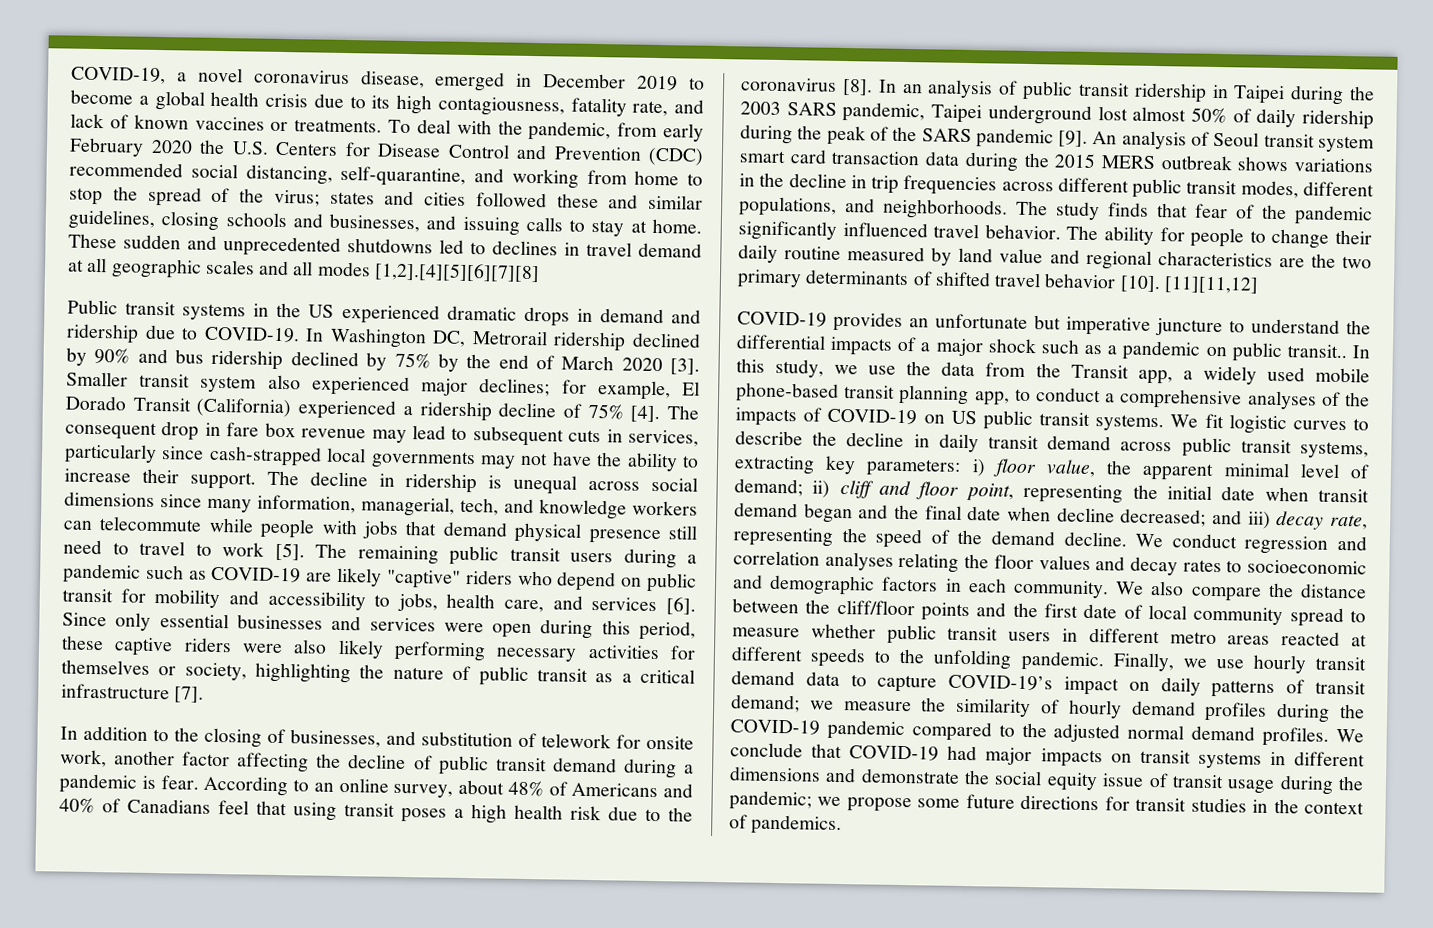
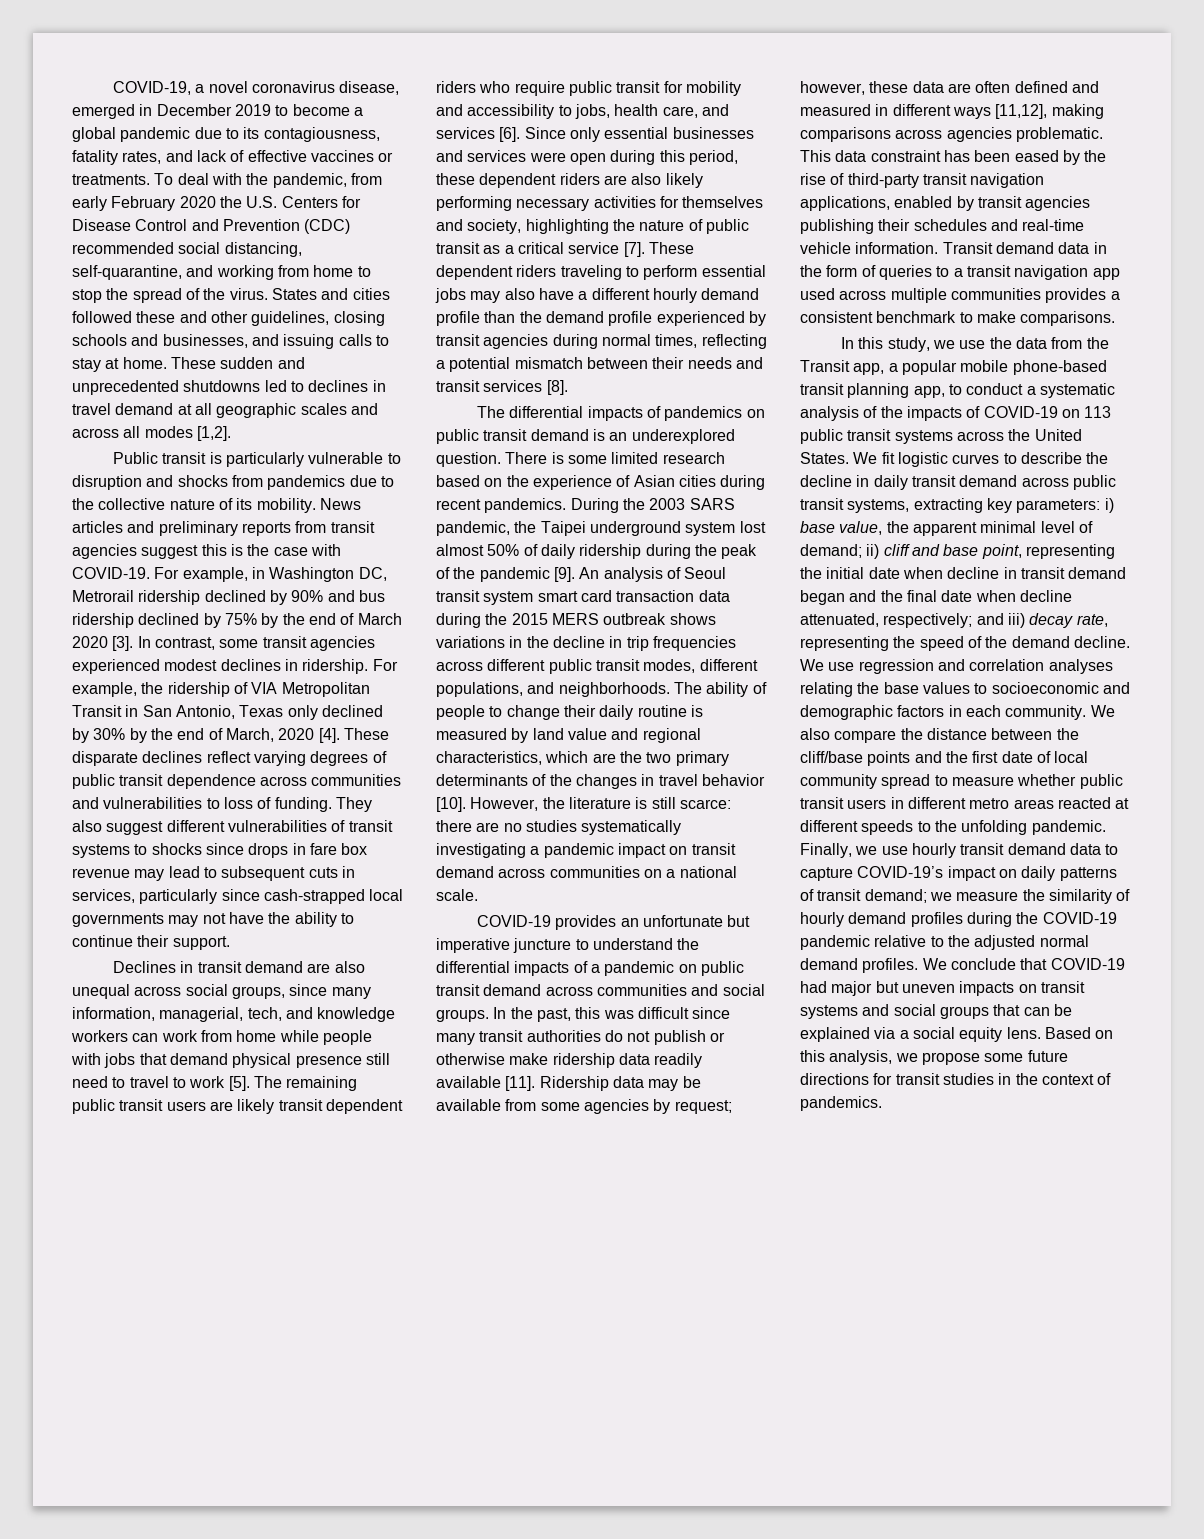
[210,91,308,108] health crisis -> [120,127,191,142] pandemic
[396,94,432,115] high -> (260, 133) none
[632,100,669,117] rate, -> [122,151,162,164] rates,
[133,114,189,130] known -> [247,150,307,162] effective
[273,189,375,207] virus; states -> [229,288,317,300] virus. States
[648,194,703,210] similar -> [210,311,248,323] other
(290, 268) none -> [72,428,119,438] across
[373,262,540,283] [1,2].[4][5][6][7][8] -> [196,426,231,441] [1,2].
[182,302,702,327] [66,323,325,344] systems in the US experienced dramatic drops in demand and ridership due to COVID-19. In -> [209,452,401,467] [72,475,394,490] [72,498,361,513] [72,521,375,536] [72,544,341,559] [72,567,265,582] is particularly vulnerable to disruption and shocks from pandemics due to the collective nature of its mobility. News articles and preliminary reports from transit agencies suggest this is the case with COVID-19. For example, in
[66,371,700,401] [65,395,700,423] [65,421,200,441] Smaller transit system also experienced major declines; for example, El Dorado Transit (California) experienced a ridership decline of 75% [4]. The consequent drop -> [137,636,375,651] [72,659,398,674] [72,682,370,697] [72,705,383,720] [72,728,389,743] [72,751,387,766] [72,774,402,789] [72,797,372,812] [72,820,393,835] [72,843,289,858] In contrast, some transit agencies experienced modest declines in ridership. For example, the ridership of VIA Metropolitan Transit in San Antonio, Texas only declined by 30% by the end of March, 2020 [4]. These disparate declines reflect varying degrees of public transit dependence across communities and vulnerabilities to loss of funding. They also suggest different vulnerabilities of transit systems to shocks since drops
[64,468,131,483] increase -> [72,935,133,947] continue
[266,470,503,494] The decline in ridership is -> [113,961,365,973] // Declines in transit demand are also
[64,491,155,507] dimensions -> [231,986,285,999] groups,
[99,516,203,532] telecommute -> [161,1030,277,1042] work from home
[623,548,697,569] [63,563,643,592] during a pandemic such as COVID-19 are likely "captive" riders who depend on -> [209,1099,403,1114] [436,81,565,96] are likely transit dependent riders who require
[114,637,283,657] captive riders were -> [479,173,627,188] dependent riders are
[158,666,177,676] or -> [436,219,463,231] and
[61,683,170,700] infrastructure -> [568,242,620,254] service
[60,725,694,750] [60,749,695,779] [59,773,693,798] [59,797,693,824] [741,77,1345,106] // In addition to the closing of businesses, and substitution of telework for onsite work, another factor affecting the decline of public transit demand during a pandemic is fear. According to an online survey, about 48% of Americans and 40% of Canadians feel that using transit poses a high health risk due to the coronavirus [8]. In an analysis of public transit ridership in Taipei during -> [648,242,694,254] [436,265,766,280] [435,288,760,303] [436,311,766,326] [436,334,767,349] [436,357,763,372] [436,380,568,395] [477,406,765,421] [436,429,735,444] [436,452,725,467] [436,475,766,490] [436,498,619,513] These dependent riders traveling to perform essential jobs may also have a different hourly demand profile than the demand profile experienced by transit agencies during normal times, reflecting a potential mismatch between their needs and transit services [8]. // The differential impacts of pandemics on public transit demand is an underexplored question. There is some limited research based on the experience of Asian cities during recent pandemics. During
(926, 112) none -> [514,521,537,533] the
(1092, 114) none -> [685,522,736,536] system
[921,128,972,143] SARS -> (476, 573) none
[1055,201,1373,226] [738,220,1185,245] study finds that fear of the pandemic significantly influenced travel behavior. The ability for -> [706,682,767,697] ability of
(842, 253) none -> [690,705,703,717] is
[1157,251,1273,267] characteristics -> [436,751,589,765] characteristics, which
[934,271,1259,294] shifted travel behavior [10]. [11][11,12] -> [549,774,765,789] [436,797,731,812] [436,820,682,835] [436,843,736,858] [436,866,737,878] [436,889,478,901] the changes in travel behavior [10]. However, the literature is still scarce: there are no studies systematically investigating a pandemic impact on transit demand across communities on a national scale.
[935,338,1347,363] major shock such as a pandemic on public transit.. -> [604,961,744,976] [436,984,765,996] [436,1007,731,1022] [436,1030,725,1045] [436,1053,703,1068] [436,1076,701,1091] [436,1099,732,1114] [800,81,1099,95] [800,104,1104,119] [800,127,1103,142] [800,150,1107,165] [800,173,1045,188] [800,196,1091,211] [800,219,1085,234] [800,242,1107,254] [800,265,1120,280] [800,288,1120,303] [800,311,1116,326] pandemic on public transit demand across communities and social groups. In the past, this was difficult since many transit authorities do not publish or otherwise make ridership data readily available [11]. Ridership data may be available from some agencies by request; however, these data are often defined and measured in different ways [11,12], making comparisons across agencies problematic. This data constraint has been eased by the rise of third-party transit navigation applications, enabled by transit agencies publishing their schedules and real-time vehicle information. Transit demand data in the form of queries to a transit navigation app used across multiple communities provides a consistent benchmark to make comparisons. //
[1202,365,1305,385] widely used -> [901,360,957,375] popular
[1119,388,1317,410] comprehensive analyses -> [1039,383,1115,398] [800,406,859,421] systematic analysis
[950,410,1165,432] US public transit systems. -> [1084,406,1112,418] [800,429,1082,444] [800,452,849,464] 113 public transit systems across the United States.
[992,458,1037,478] floor -> [800,521,835,533] base
[916,481,960,500] floor -> [943,544,979,556] base
(1309, 494) none -> [947,567,1017,579] decline in
[1120,508,1207,527] decreased; -> [800,613,973,628] attenuated, respectively;
[1171,533,1237,549] conduct -> [828,662,855,671] use
[993,554,1222,576] floor values and decay rates -> [883,682,970,694] base values
[836,599,915,616] cliff/floor -> [800,751,863,763] cliff/base
[911,721,992,742] compared -> [874,935,927,947] relative
(1033, 756) none -> [875,981,955,993] but uneven
[1269,751,1365,767] [729,766,1364,795] [729,790,812,811] in different dimensions and demonstrate the social equity issue of transit usage during the pandemic; -> [862,1004,1072,1019] [800,1027,1114,1042] [800,1050,893,1065] and social groups that can be explained via a social equity lens. Based on this analysis,

